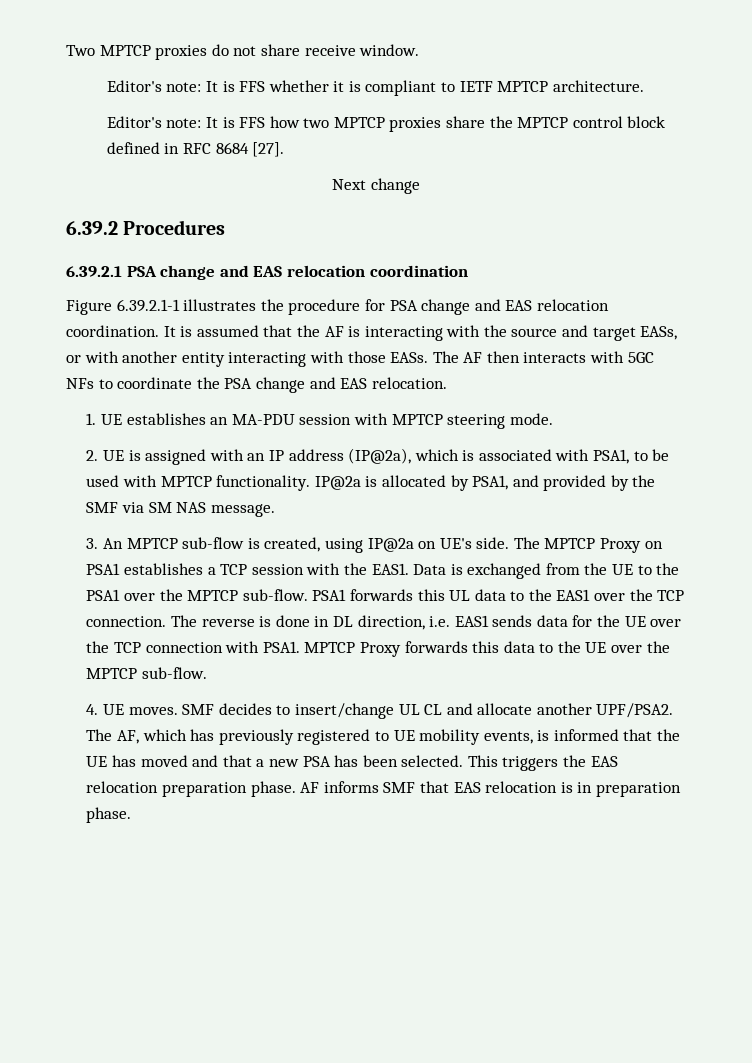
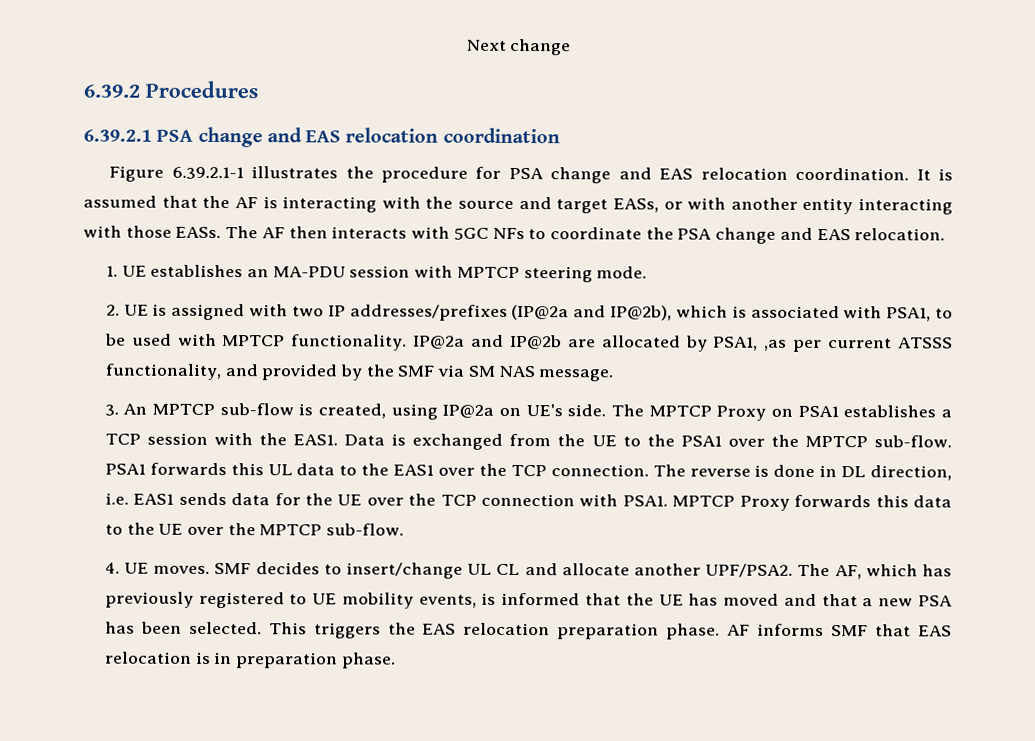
[66,44,420,60] [106,80,644,96] [106,116,666,132] [106,142,285,157] Two MPTCP proxies do not share receive window. // Editor's note: It is FFS whether it is compliant to IETF MPTCP architecture. // Editor's note: It is FFS how two MPTCP proxies share the MPTCP control block defined in RFC 8684 [27]. // -> (466, 45) none
[247,448,412,464] an IP address (IP@2a), -> [291,304,673,321] two IP addresses/prefixes (IP@2a and IP@2b),
[365,475,509,491] is allocated by PSA1, -> [471,334,953,353] [104,363,222,381] and IP@2b are allocated by PSA1, ,as per current ATSSS functionality,

